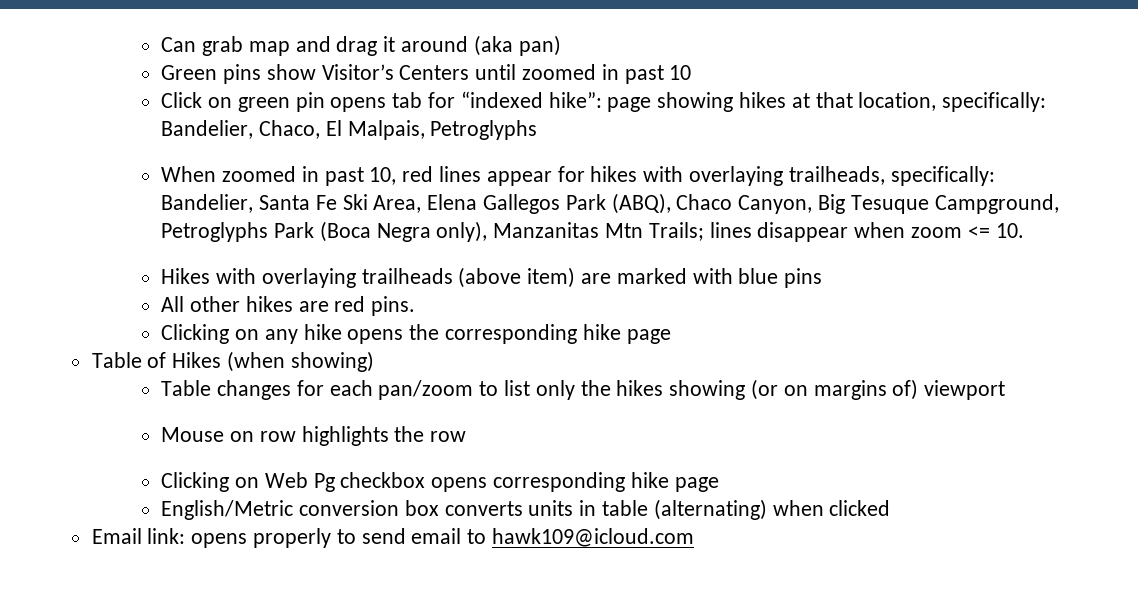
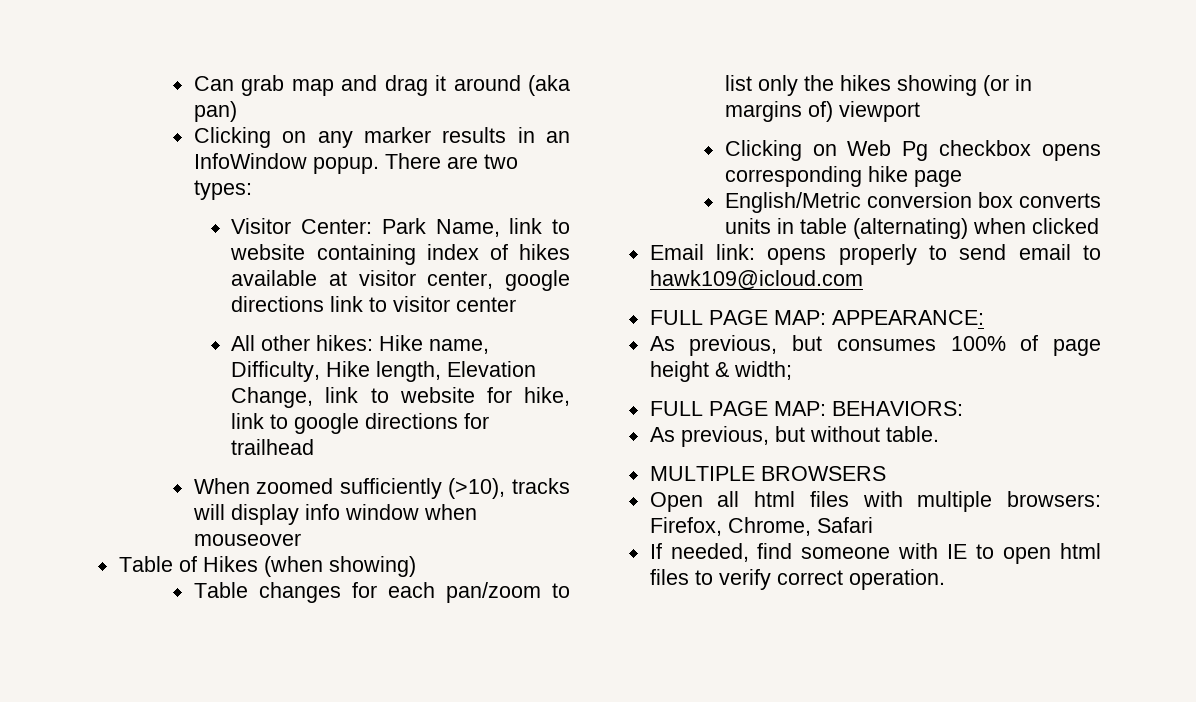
[161,64,692,84] [161,91,1047,112] [161,120,538,140] [161,166,995,186] [161,193,1059,214] [161,221,1024,242] [161,267,823,288] [161,296,416,316] [161,324,671,344] Green pins show Visitor’s Centers until zoomed in past 10 // Click on green pin opens tab for “indexed hike”: page showing hikes at that location, specifically: Bandelier, Chaco, El Malpais, Petroglyphs // When zoomed in past 10, red lines appear for hikes with overlaying trailheads, specifically: Bandelier, Santa Fe Ski Area, Elena Gallegos Park (ABQ), Chaco Canyon, Big Tesuque Campground, Petroglyphs Park (Boca Negra only), Manzanitas Mtn Trails; lines disappear when zoom <= 10. // Hikes with overlaying trailheads (above item) are marked with blue pins // All other hikes are red pins. // Clicking on any hike opens the corresponding hike page -> [193,127,570,148] [193,153,518,174] [193,180,252,200] [231,218,570,237] [230,244,570,265] [231,270,570,291] [231,296,517,312] [231,335,490,354] [231,361,537,382] [231,387,570,408] [231,413,490,434] [231,439,315,455] [193,478,570,499] [192,504,477,525] [193,533,301,546] Clicking on any marker results in an InfoWindow popup. There are two types: // Visitor Center: Park Name, link to website containing index of hikes available at visitor center, google directions link to visitor center // All other hikes: Hike name, Difficulty, Hike length, Elevation Change, link to website for hike, link to google directions for trailhead // When zoomed sufficiently (>10), tracks will display info window when mouseover
[783,385,808,396] on -> [1014,75,1032,91] in
[161,426,467,446] // Mouse on row highlights the row -> (920, 111) none
(695, 537) none -> [649,310,984,325] [649,335,1101,356] [649,361,792,382] [649,401,963,416] [649,426,939,447] [649,466,886,481] [649,491,1101,512] [649,517,873,536] [649,543,1101,564] [649,569,945,590] // FULL PAGE MAP: APPEARANCE: // As previous, but consumes 100% of page height & width; // FULL PAGE MAP: BEHAVIORS: // As previous, but without table. // MULTIPLE BROWSERS // Open all html files with multiple browsers: Firefox, Chrome, Safari // If needed, find someone with IE to open html files to verify correct operation.

